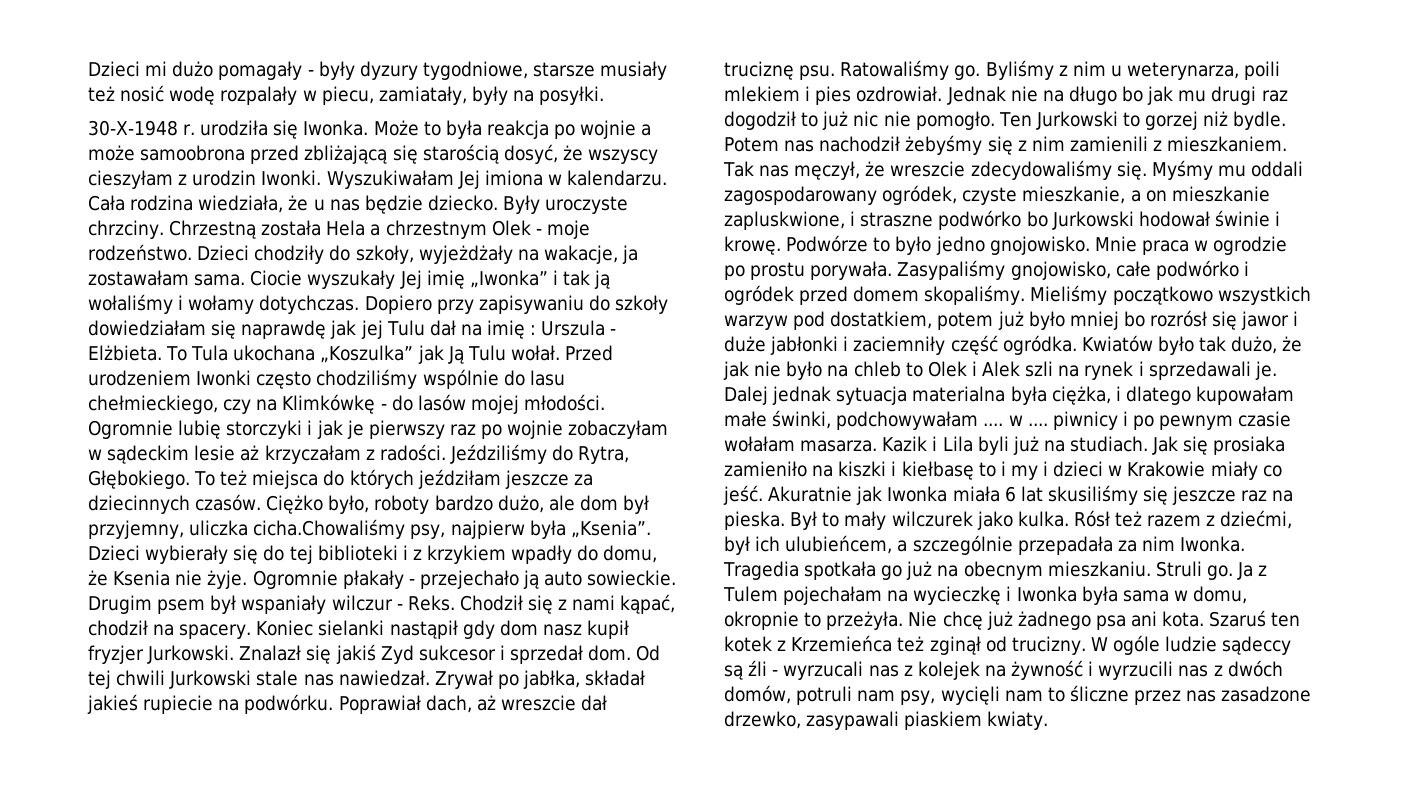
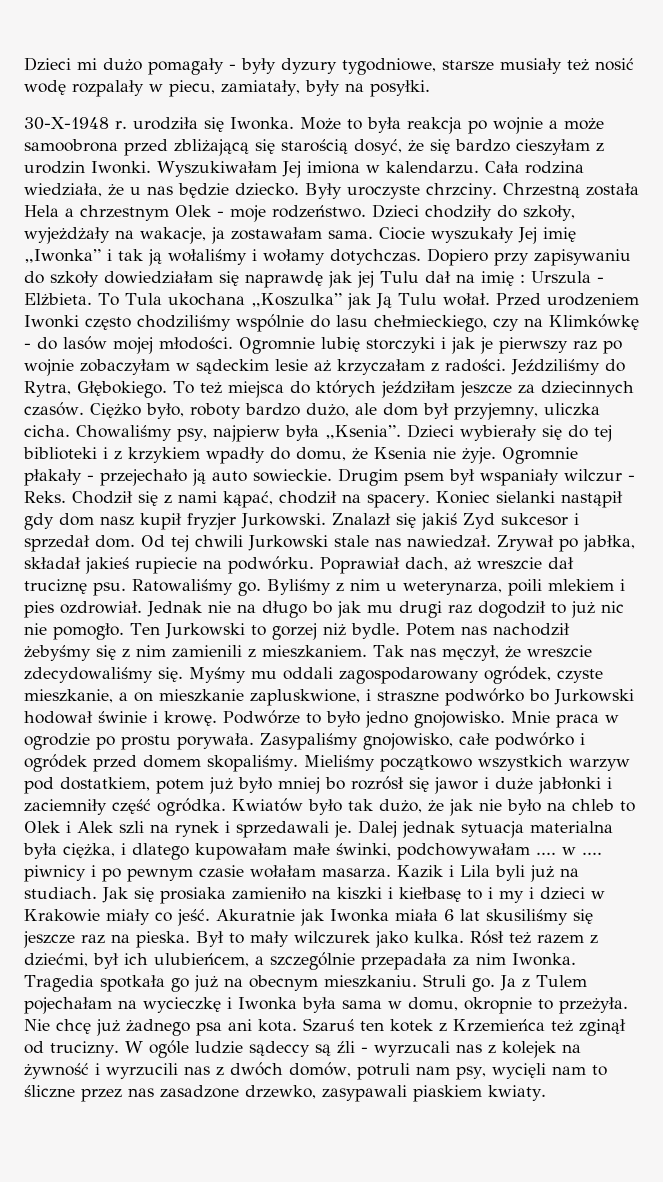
[588,149,659,164] wszyscy -> [430,139,510,154] się bardzo
[253,519,406,539] cicha.Chowaliśmy -> [24,425,172,441] cicha. Chowaliśmy

